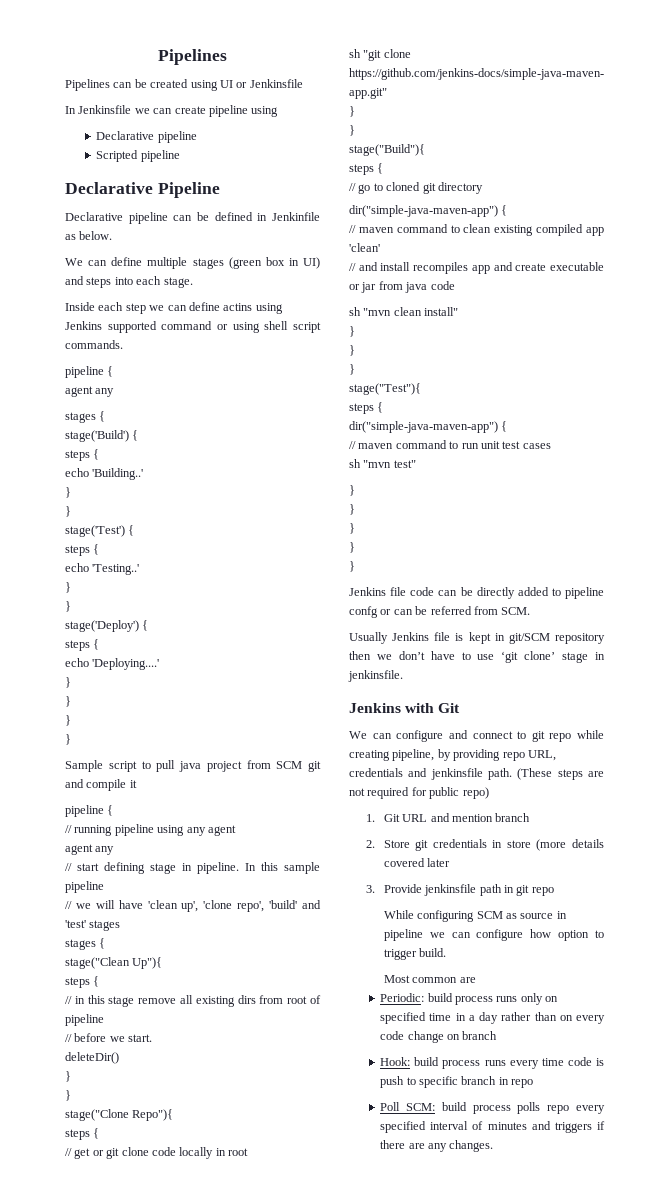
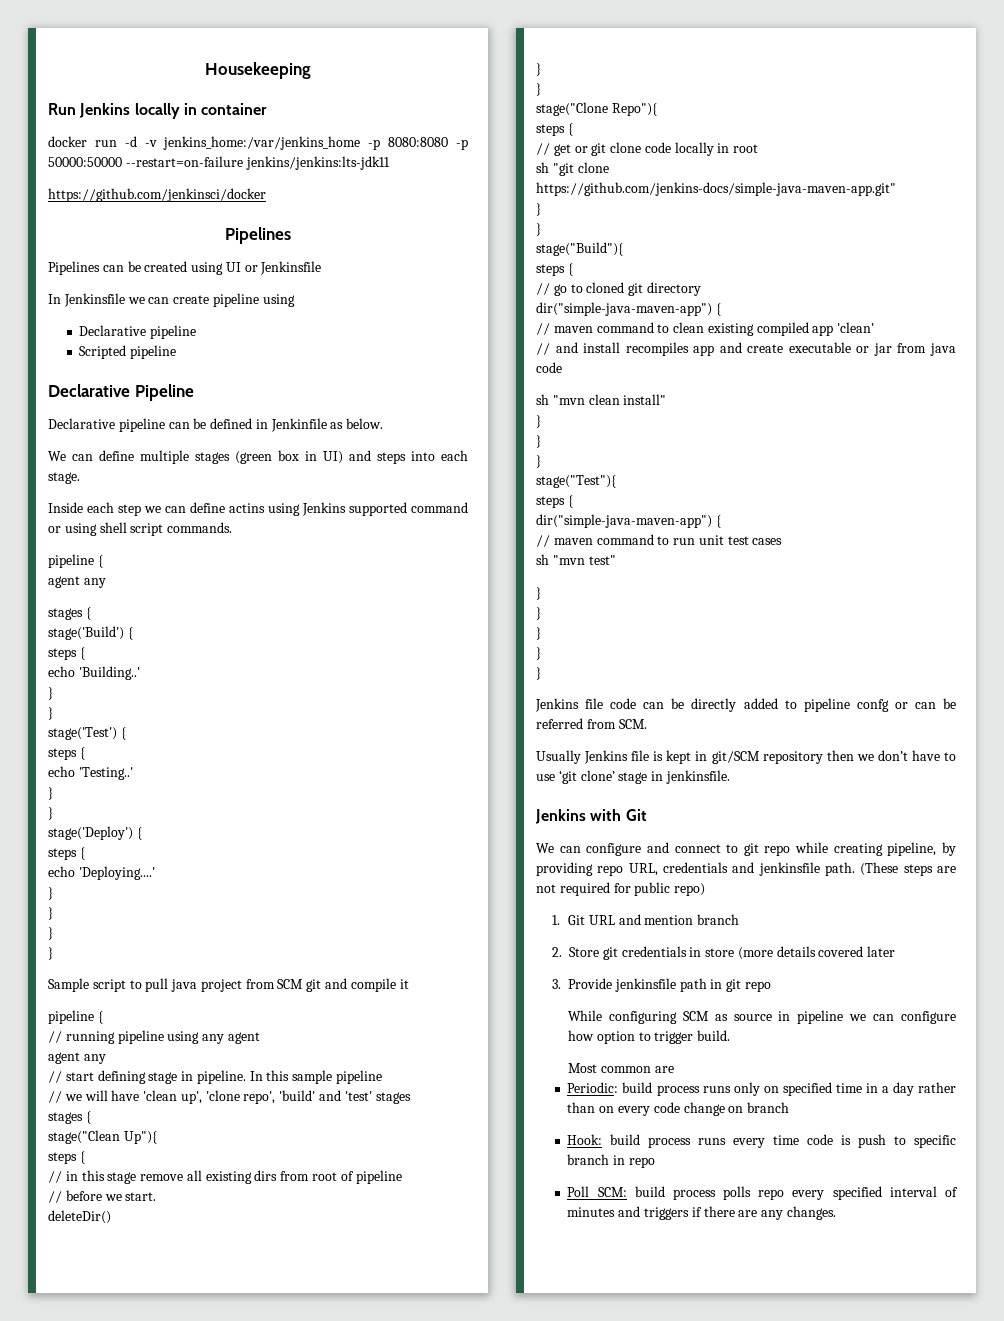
(158, 57) none -> [205,62,311,79] [48,103,268,119] [48,136,468,150] [48,156,390,170] [48,188,266,202] Housekeeping // Run Jenkins locally in container // docker run -d -v jenkins_home:/var/jenkins_home -p 8080:8080 -p 50000:50000 --restart=on-failure jenkins/jenkins:lts-jdk11 // https://github.com/jenkinsci/docker //

